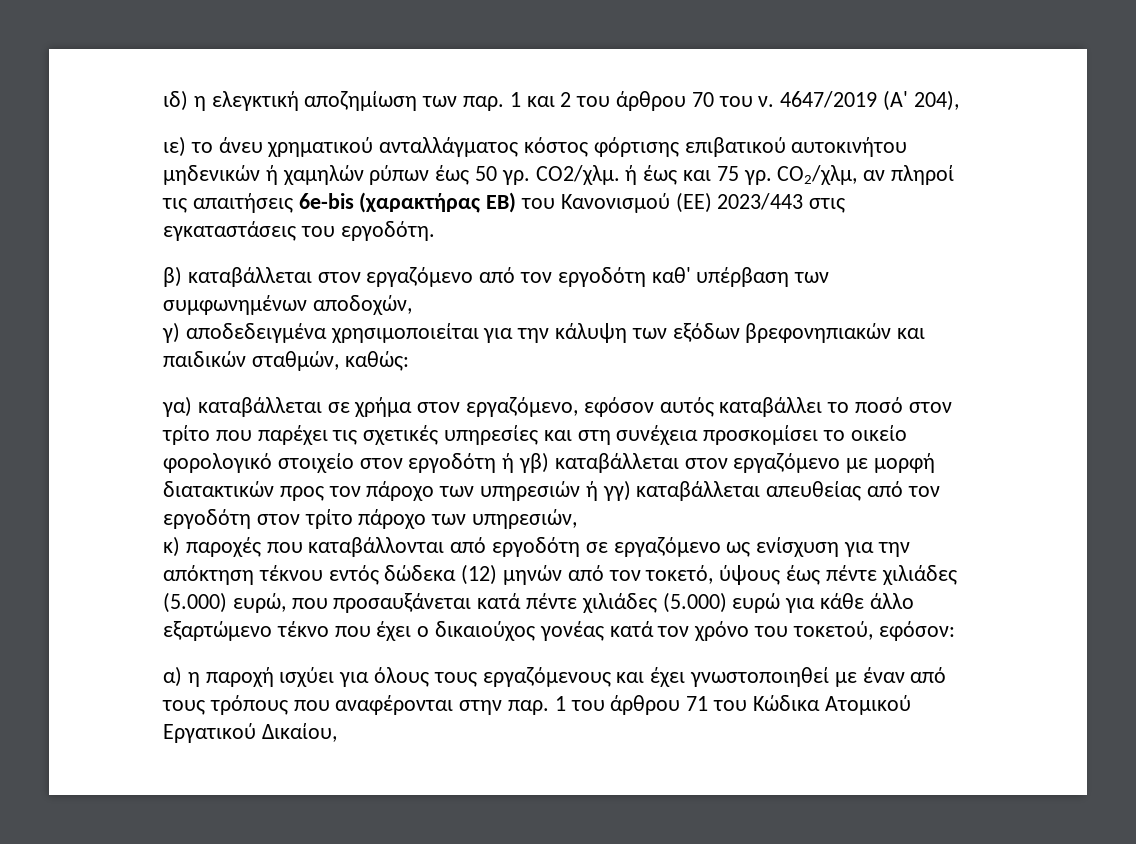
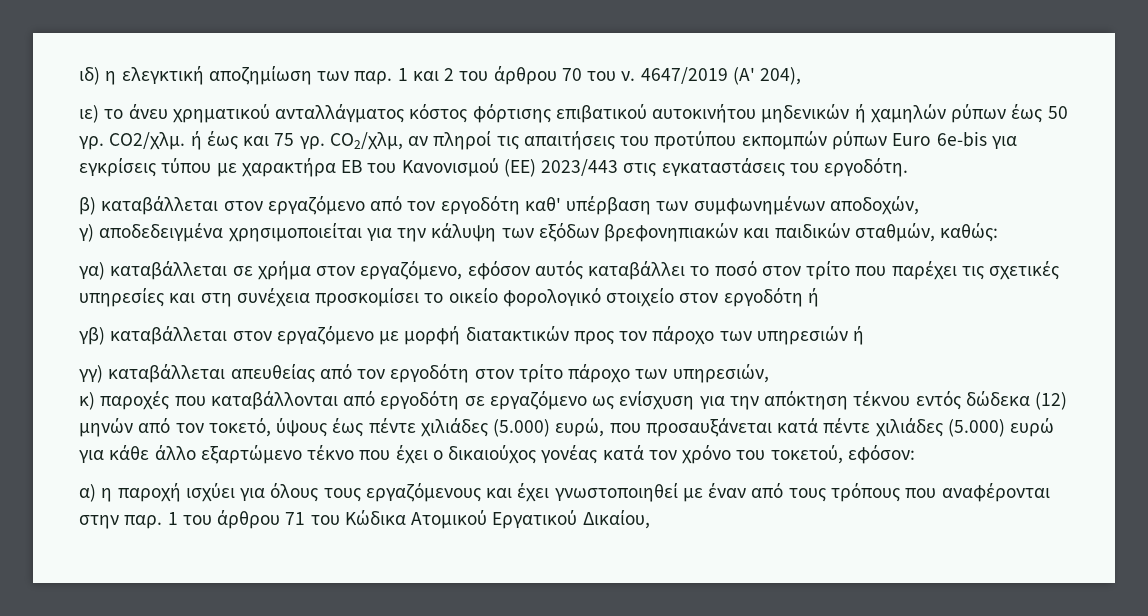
[298,192,517,213] 6e-bis (χαρακτήρας ΕΒ) -> [620,131,1017,150] [79,158,363,177] του προτύπου εκπομπών ρύπων Euro 6e-bis για εγκρίσεις τύπου με χαρακτήρα ΕΒ
(515, 463) none -> (819, 297) //
(598, 491) none -> (865, 335) //

